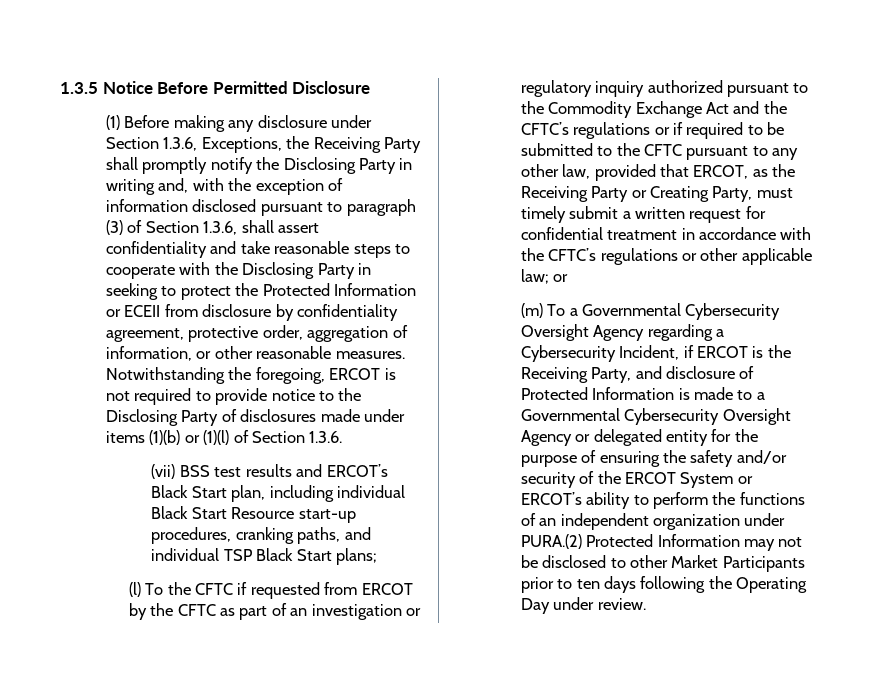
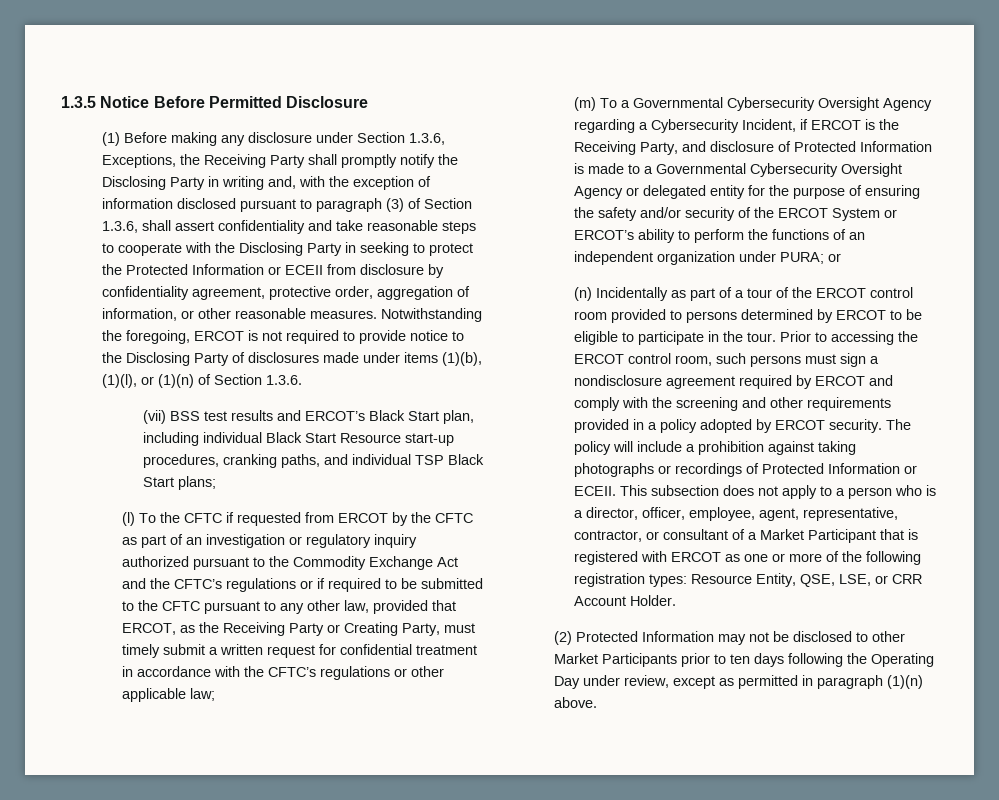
[149,430,230,445] (1)(b) or (1)(l) -> [441,352,482,366] [101,374,194,388] (1)(b), (1)(l), or (1)(n)
[553,274,569,282] or -> (216, 694) none
[520,534,582,549] PURA.(2) -> [780,252,842,264] [574,287,914,301] [574,309,923,323] [574,331,919,345] [574,353,880,367] [574,375,894,389] [574,397,892,411] [574,419,912,433] [574,441,857,455] [574,463,918,477] [574,485,937,499] [574,507,899,521] [574,529,919,543] [574,551,922,565] [574,573,923,587] [574,595,677,606] [553,631,572,645] PURA; or // (n) Incidentally as part of a tour of the ERCOT control room provided to persons determined by ERCOT to be eligible to participate in the tour. Prior to accessing the ERCOT control room, such persons must sign a nondisclosure agreement required by ERCOT and comply with the screening and other requirements provided in a policy adopted by ERCOT security. The policy will include a prohibition against taking photographs or recordings of Protected Information or ECEII. This subsection does not apply to a person who is a director, officer, employee, agent, representative, contractor, or consultant of a Market Participant that is registered with ERCOT as one or more of the following registration types: Resource Entity, QSE, LSE, or CRR Account Holder. // (2)
[597,598,646,610] review. -> [623,675,923,689] [553,697,597,708] review, except as permitted in paragraph (1)(n) above.

